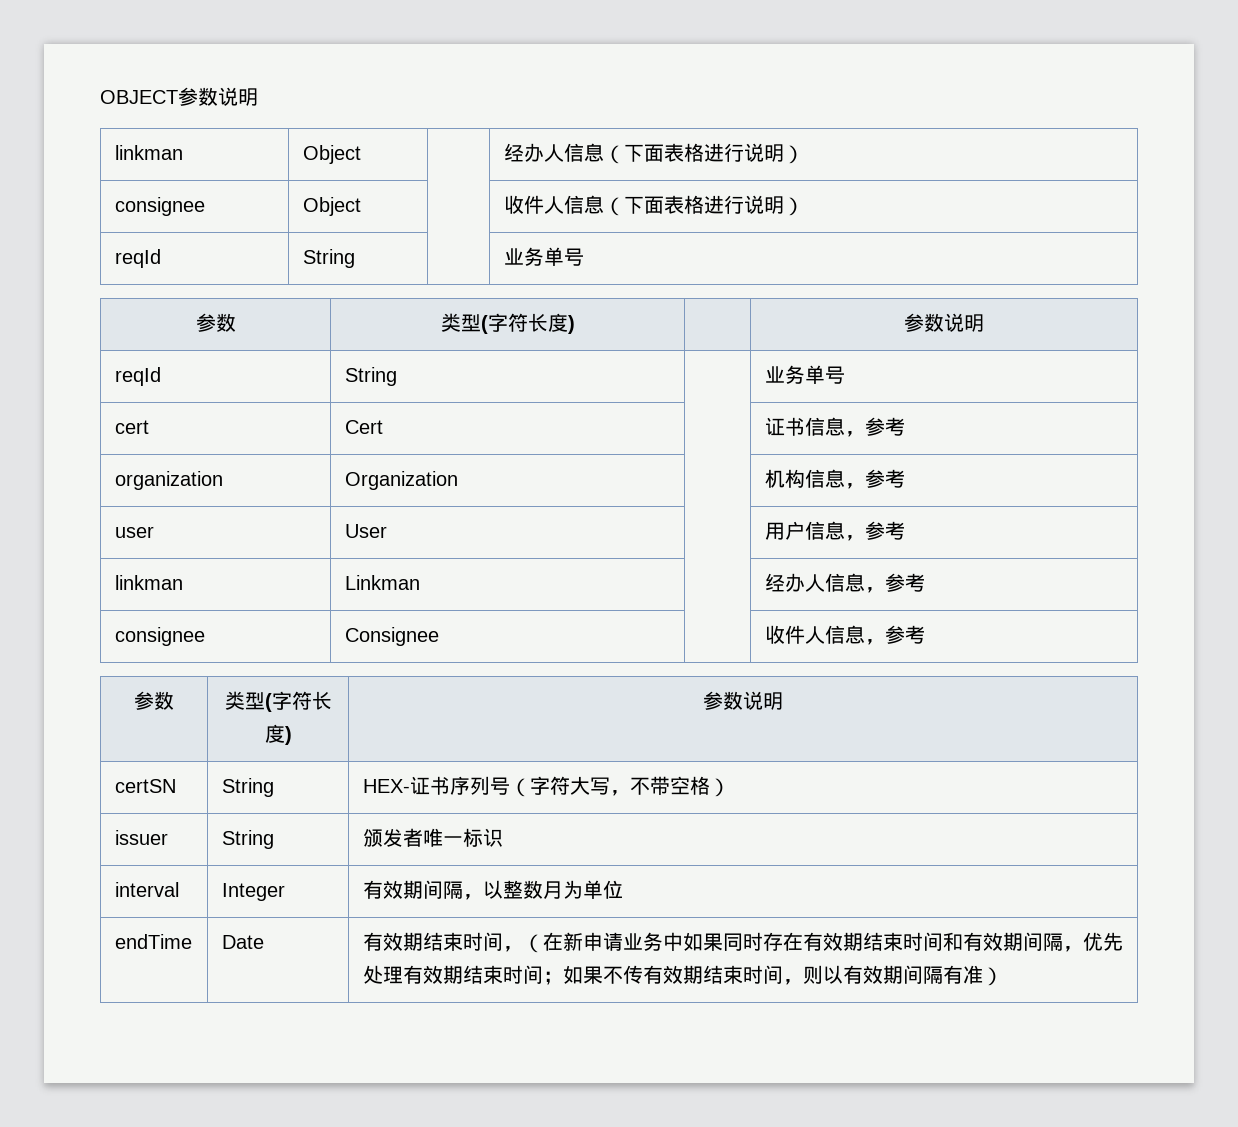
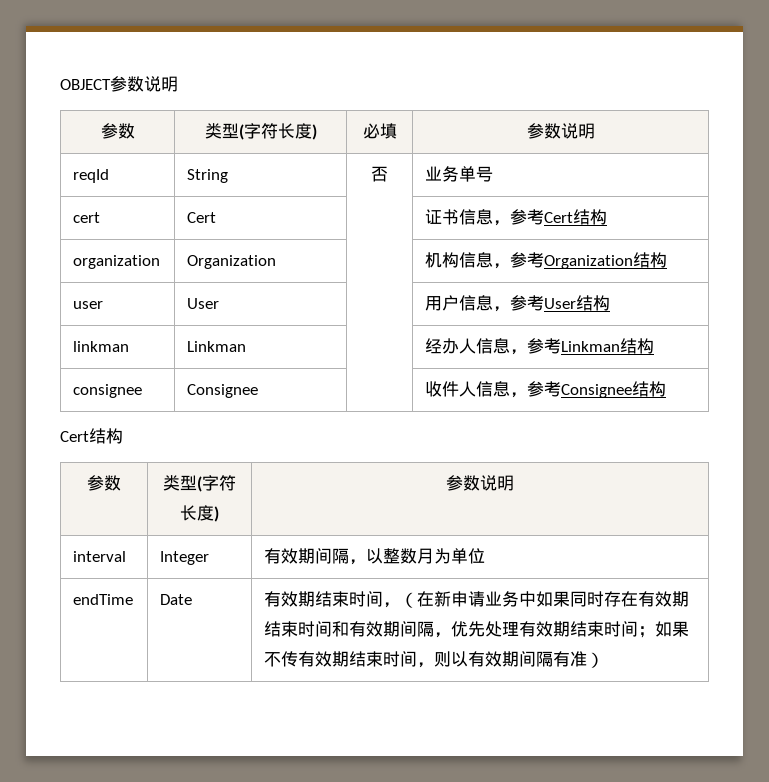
[114,145,183,160] [302,145,361,164] [503,143,804,164] [114,197,205,216] [302,197,361,216] [503,195,804,216] [114,249,161,268] [302,249,355,268] [503,247,584,266] [195,313,236,332] [440,313,575,334] // linkman | Object | | 经办人信息（下面表格进行说明） // consignee | Object | | 收件人信息（下面表格进行说明） // reqId | String | | 业务单号 // 参数 | 类型(字符长度) | -> [100,123,135,139] [204,123,317,140] [362,123,397,139] // 参数 | 类型(字符长度) | 必填
(397, 376) none -> [371,166,388,182] 否
(905, 426) none -> [544,209,608,225] Cert结构
(905, 478) none -> [544,252,668,269] Organization结构
(905, 530) none -> [544,295,611,311] User结构
(925, 582) none -> [561,338,655,354] Linkman结构
(925, 634) none -> [561,381,667,398] [60,428,123,444] Consignee结构 // Cert结构
[114,779,176,793] [221,778,274,797] [362,776,730,797] [114,830,168,845] [221,830,274,849] [362,828,503,847] // certSN | String | HEX-证书序列号（字符大写，不带空格） // issuer | String | 颁发者唯一标识 -> (514, 483) none

